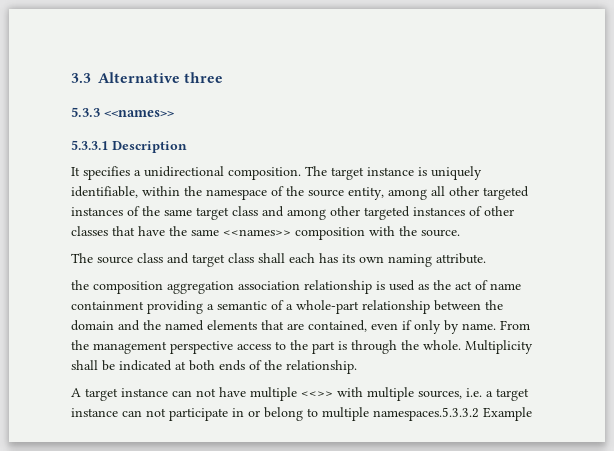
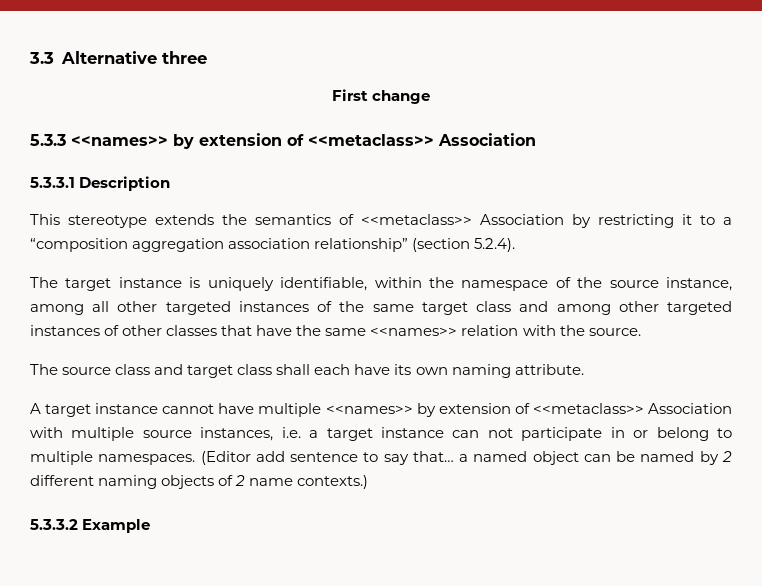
(224, 77) none -> [331,89,431,104] // First change
[71,140,187,153] [71,166,301,180] // 5.3.3.1 Description // It specifies a unidirectional composition. -> [173,133,536,149] [30,176,171,191] [30,214,732,228] [30,238,516,252] by extension of <<metaclass>> Association // 5.3.3.1 Description // This stereotype extends the semantics of <<metaclass>> Association by restricting it to a “composition aggregation association relationship” (section 5.2.4). //
[348,187,384,200] entity, -> [665,277,732,291] instance,
[295,227,365,240] composition -> [461,325,519,336] relation
[319,253,338,263] has -> [354,364,391,375] have
[71,280,521,294] [71,300,503,314] [71,320,530,334] [71,340,533,354] [71,360,357,374] [71,387,462,401] the composition aggregation association relationship is used as the act of name containment providing a semantic of a whole-part relationship between the domain and the named elements that are contained, even if only by name. From the management perspective access to the part is through the whole. Multiplicity shall be indicated at both ends of the relationship. // A target instance can not have multiple <<>> with multiple sources, -> [30,403,733,417] [30,427,274,441] A target instance cannot have multiple <<names>> by extension of <<metaclass>> Association with multiple source instances,
[373,407,479,421] namespaces.5.3.3.2 -> [98,451,732,465] [30,475,369,489] [30,519,78,530] namespaces. (Editor add sentence to say that… a named object can be named by 2 different naming objects of 2 name contexts.) // 5.3.3.2

